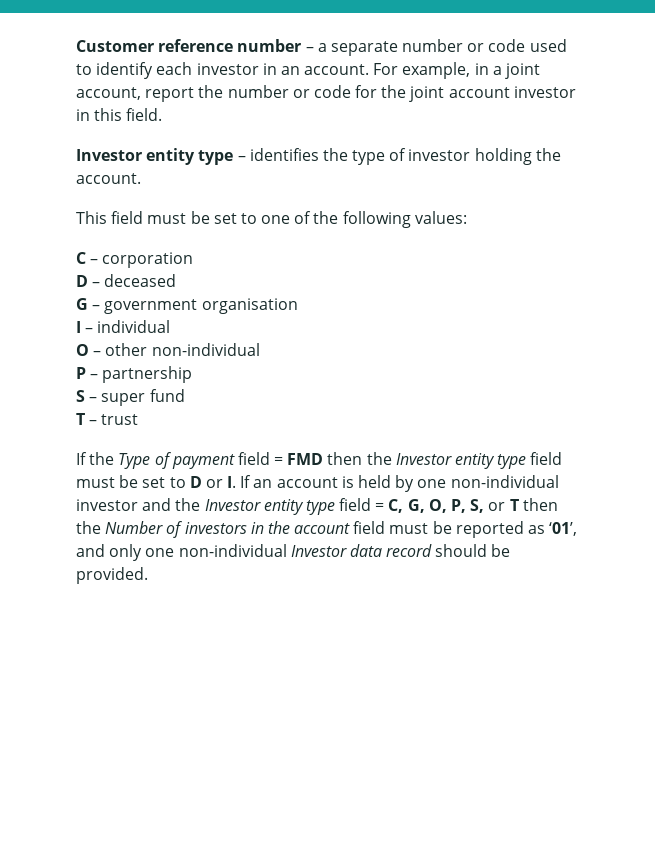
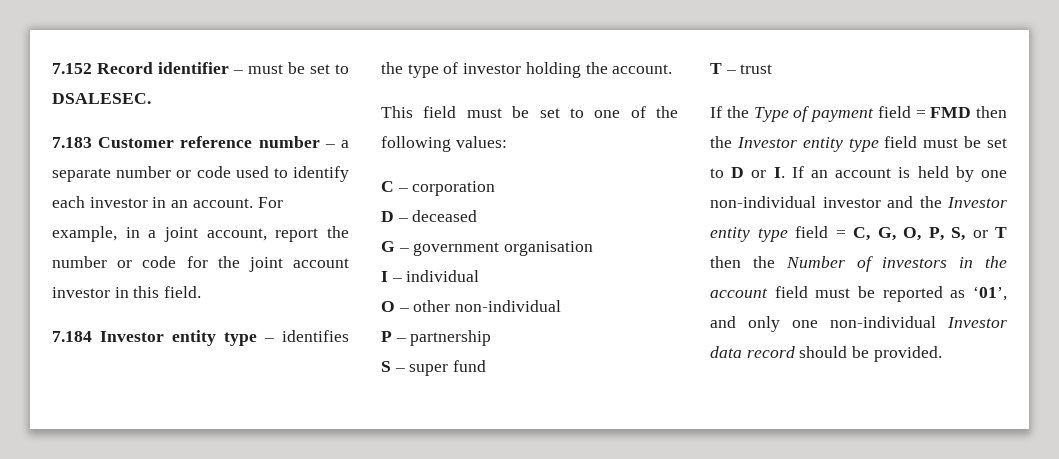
(76, 46) none -> [52,62,349,74] [52,93,151,104] [52,137,92,148] 7.152 Record identifier – must be set to DSALESEC. // 7.183
(163, 114) none -> [52,331,92,342] 7.184

